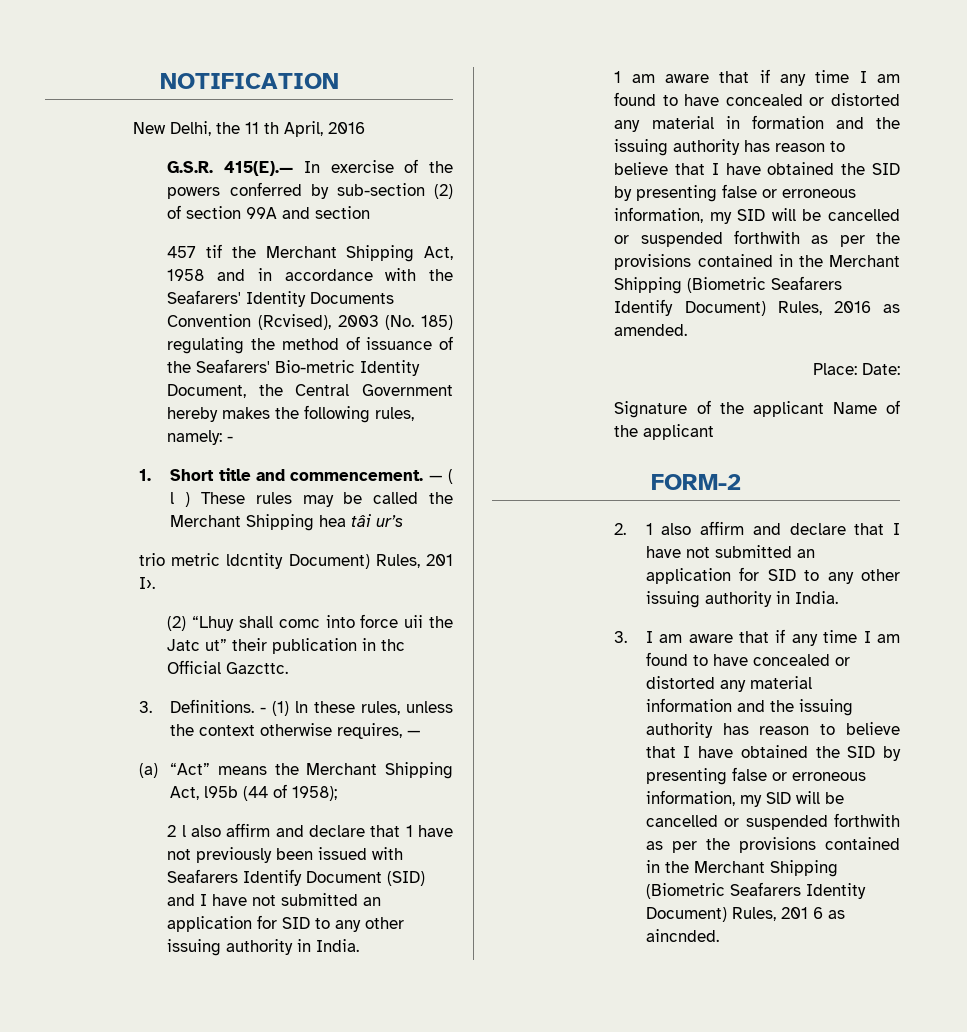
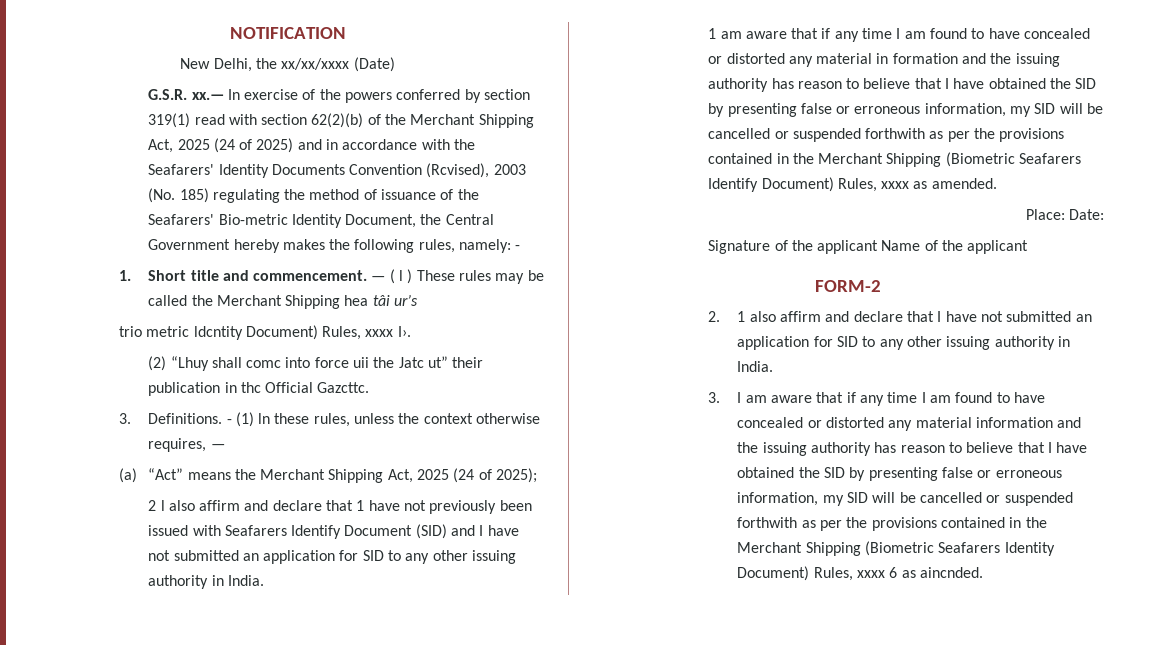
[245,121,365,137] 11 th April, 2016 -> [281,57,395,72] xx/xx/xxxx (Date)
[224,161,294,176] 415(E).— -> [191,92,224,100] xx.—
[336,183,453,199] [167,205,371,219] [167,244,453,262] [167,269,205,281] sub-section (2) of section 99A and section // 457 tif the Merchant Shipping Act, 1958 -> [484,89,531,100] [148,113,534,128] [148,138,294,153] section 319(1) read with section 62(2)(b) of the Merchant Shipping Act, 2025 (24 of 2025)
[426,554,453,566] 201 -> [365,329,394,337] xxxx
[204,784,338,801] l95b (44 of 1958); -> [417,468,538,483] 2025 (24 of 2025);
[833,301,871,313] 2016 -> [881,181,910,189] xxxx
[780,907,808,919] 201 -> [857,570,886,578] xxxx

